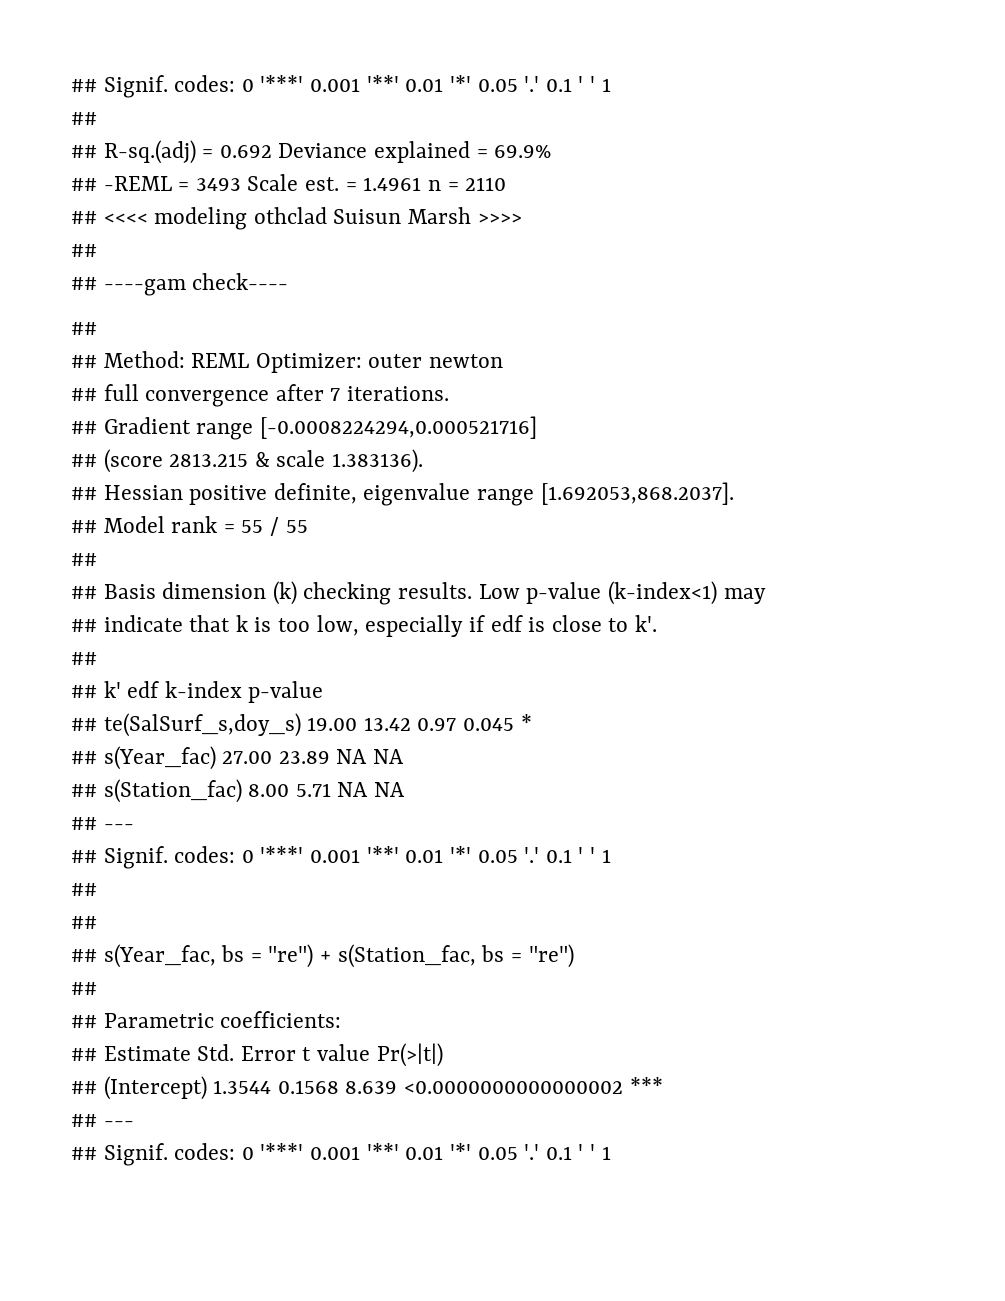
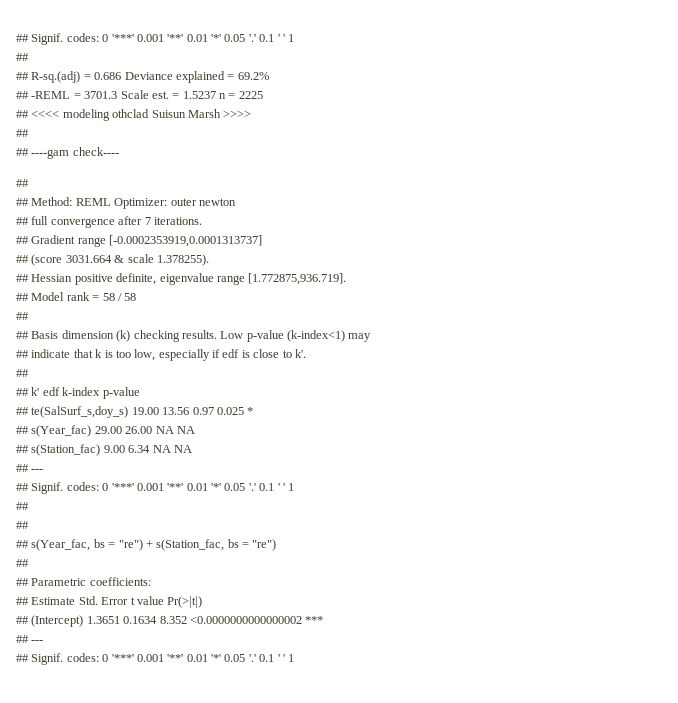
[219,145,272,158] 0.692 -> [94,72,122,80] 0.686
[494,145,552,158] 69.9% -> [237,72,269,80] 69.2%
[195,178,241,191] 3493 -> [84,91,118,99] 3701.3
[363,177,422,191] 1.4961 -> [182,91,216,99] 1.5237
[465,177,507,191] 2110 -> [238,91,263,99] 2225
[259,416,537,439] [-0.0008224294,0.000521716] -> [109,235,263,247] [-0.0002353919,0.0001313737]
[169,453,249,467] 2813.215 -> [65,255,112,263] 3031.664
[332,449,424,473] 1.383136). -> [156,254,209,266] 1.378255).
[540,482,734,505] [1.692053,868.2037]. -> [248,273,347,285] [1.772875,936.719].
[241,517,308,536] 55 / 55 -> [102,293,137,301] 58 / 58
[363,717,515,731] 13.42 0.97 0.045 -> [162,407,244,415] 13.56 0.97 0.025
[222,751,330,764] 27.00 23.89 -> [94,426,153,434] 29.00 26.00
[248,783,331,797] 8.00 5.71 -> [103,445,151,453] 9.00 6.34
[213,1080,398,1094] 1.3544 0.1568 8.639 -> [86,616,187,624] 1.3651 0.1634 8.352

